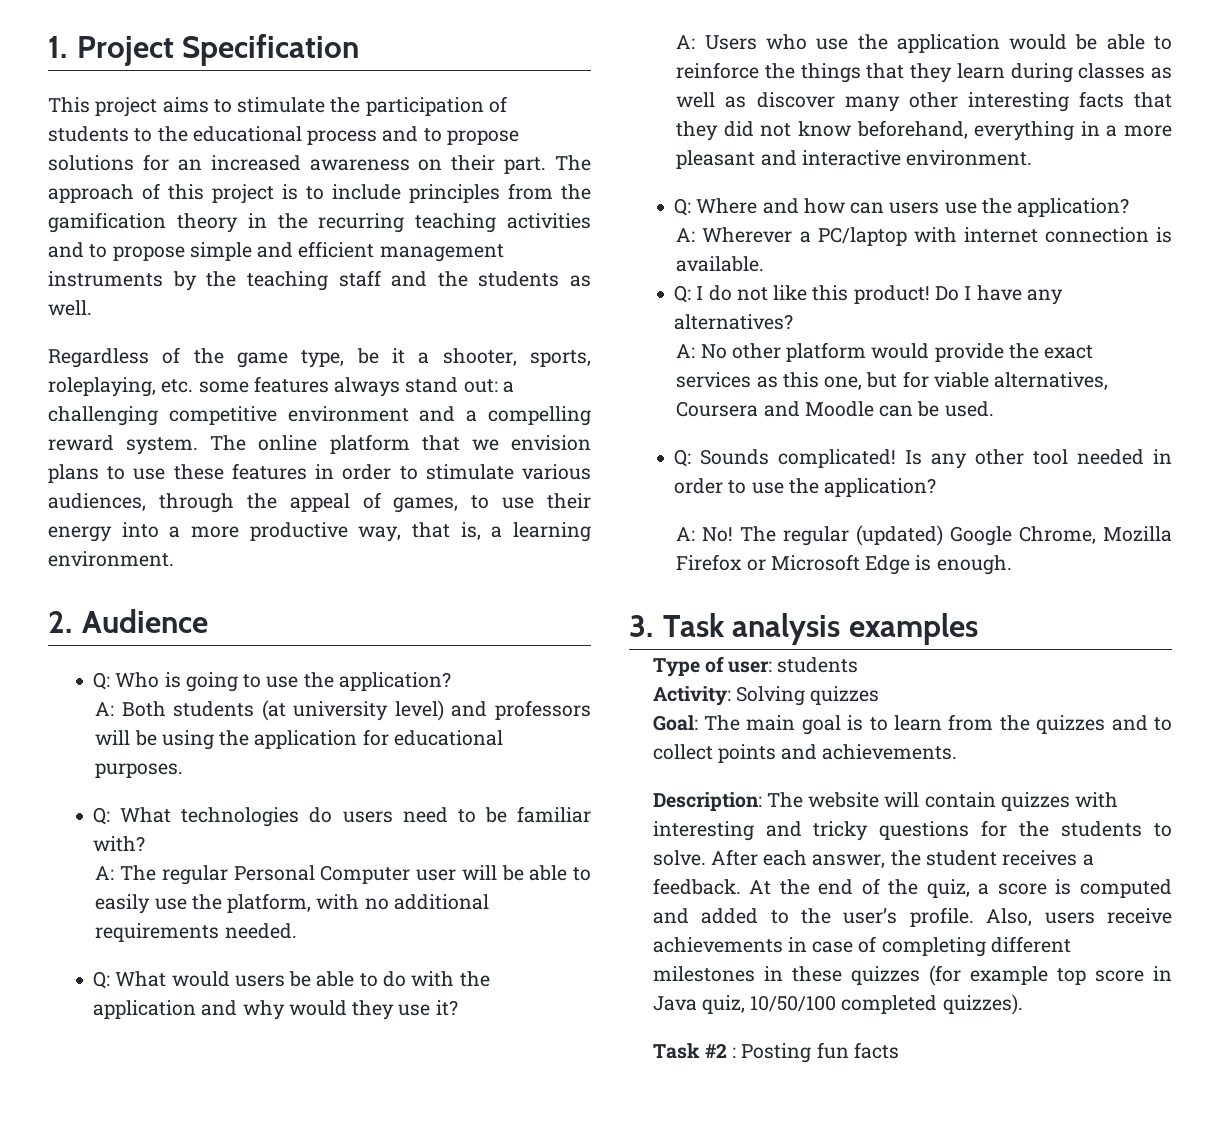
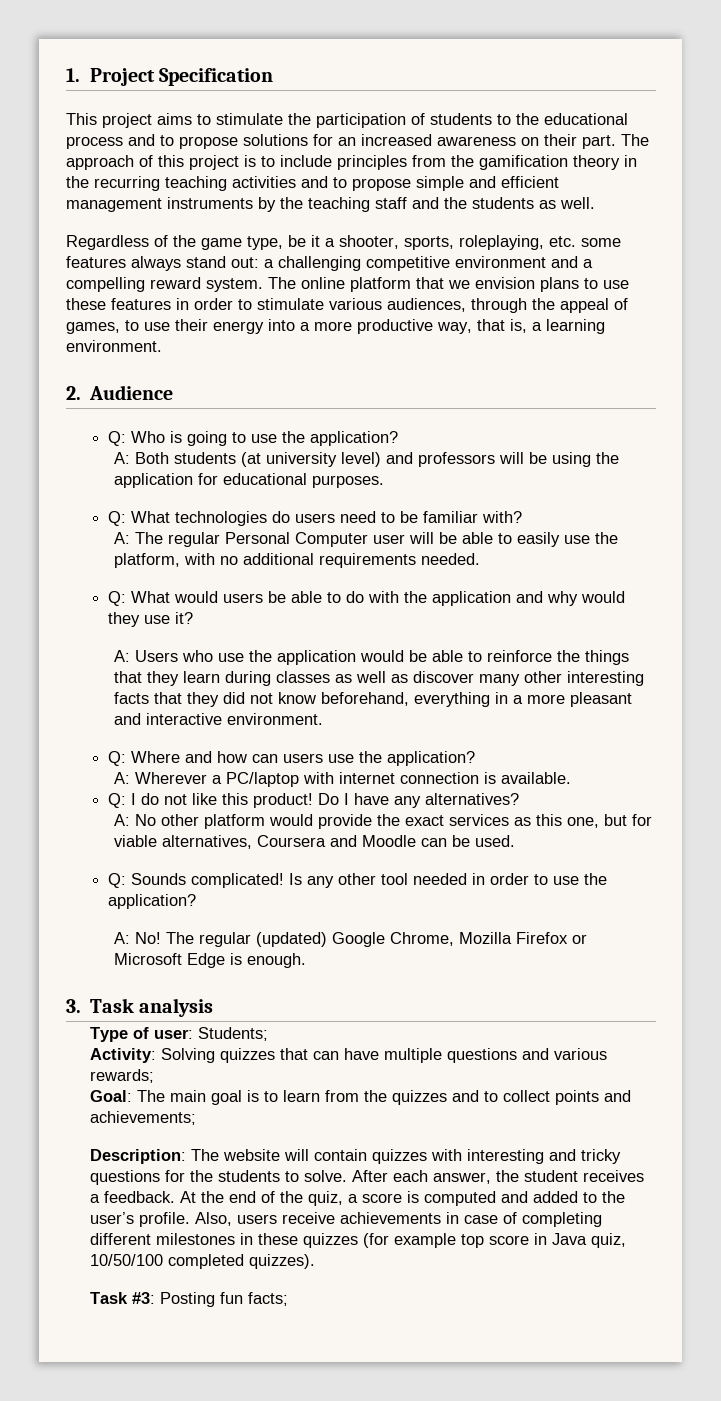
[848,613,978,645] examples -> (214, 1007) none
[777,657,859,673] students -> [197,1027,268,1041] Students;
(880, 695) none -> [279,1048,607,1063] [89,1069,154,1083] that can have multiple questions and various rewards;
[822,744,958,760] achievements. -> [89,1111,196,1125] achievements;
[704,1043,737,1058] #2 : -> [131,1292,155,1304] #3:
[853,1042,899,1059] facts -> [247,1292,288,1306] facts;

